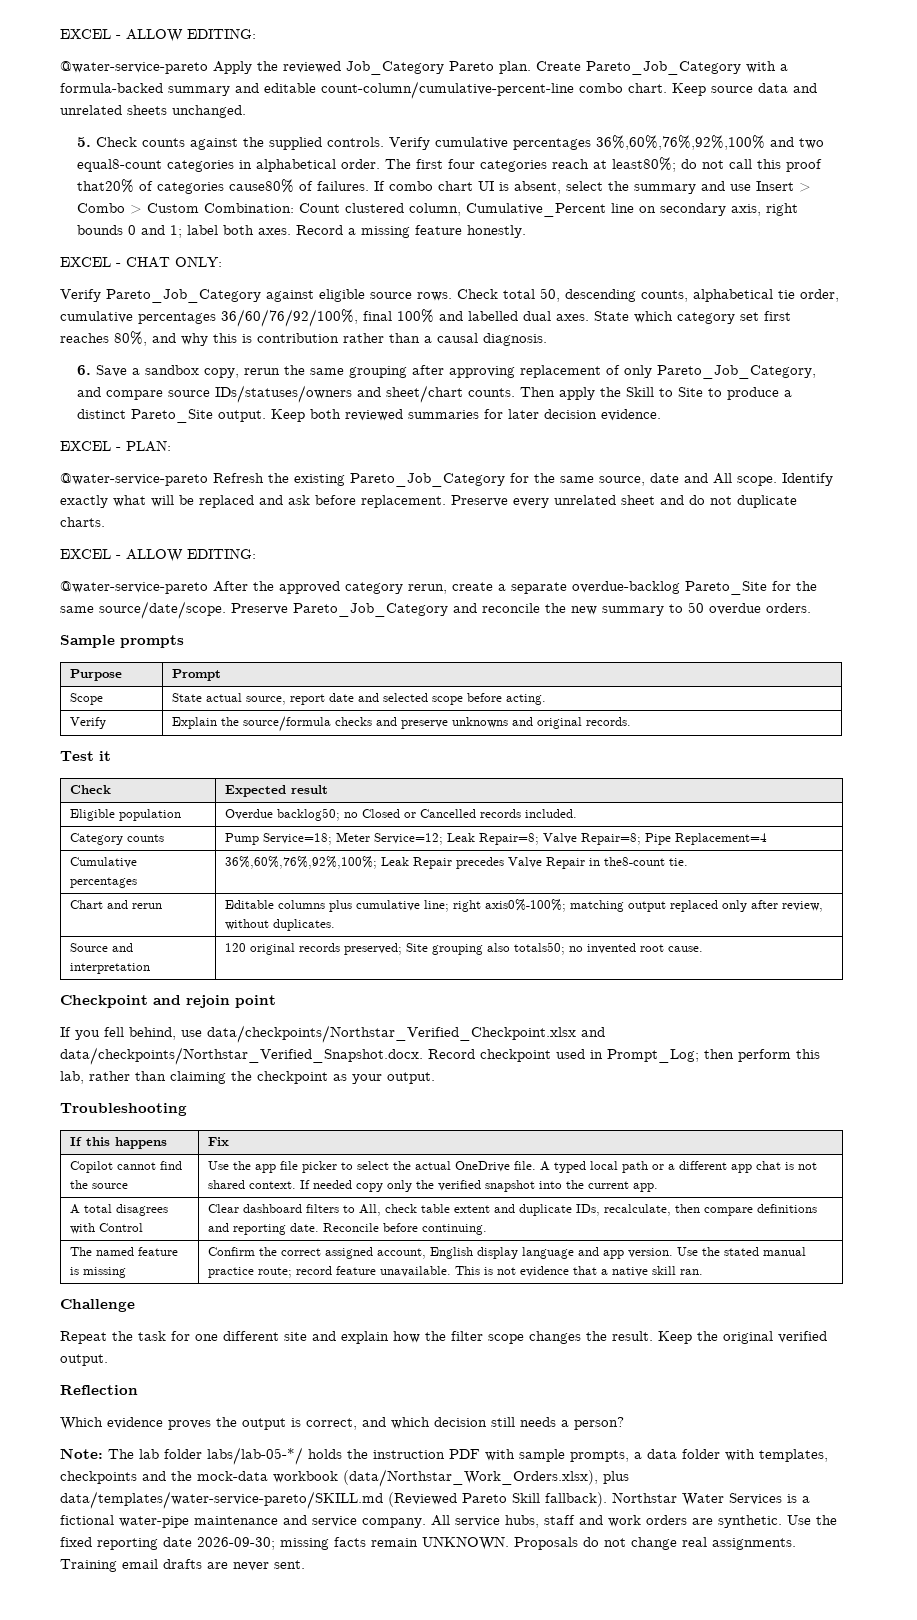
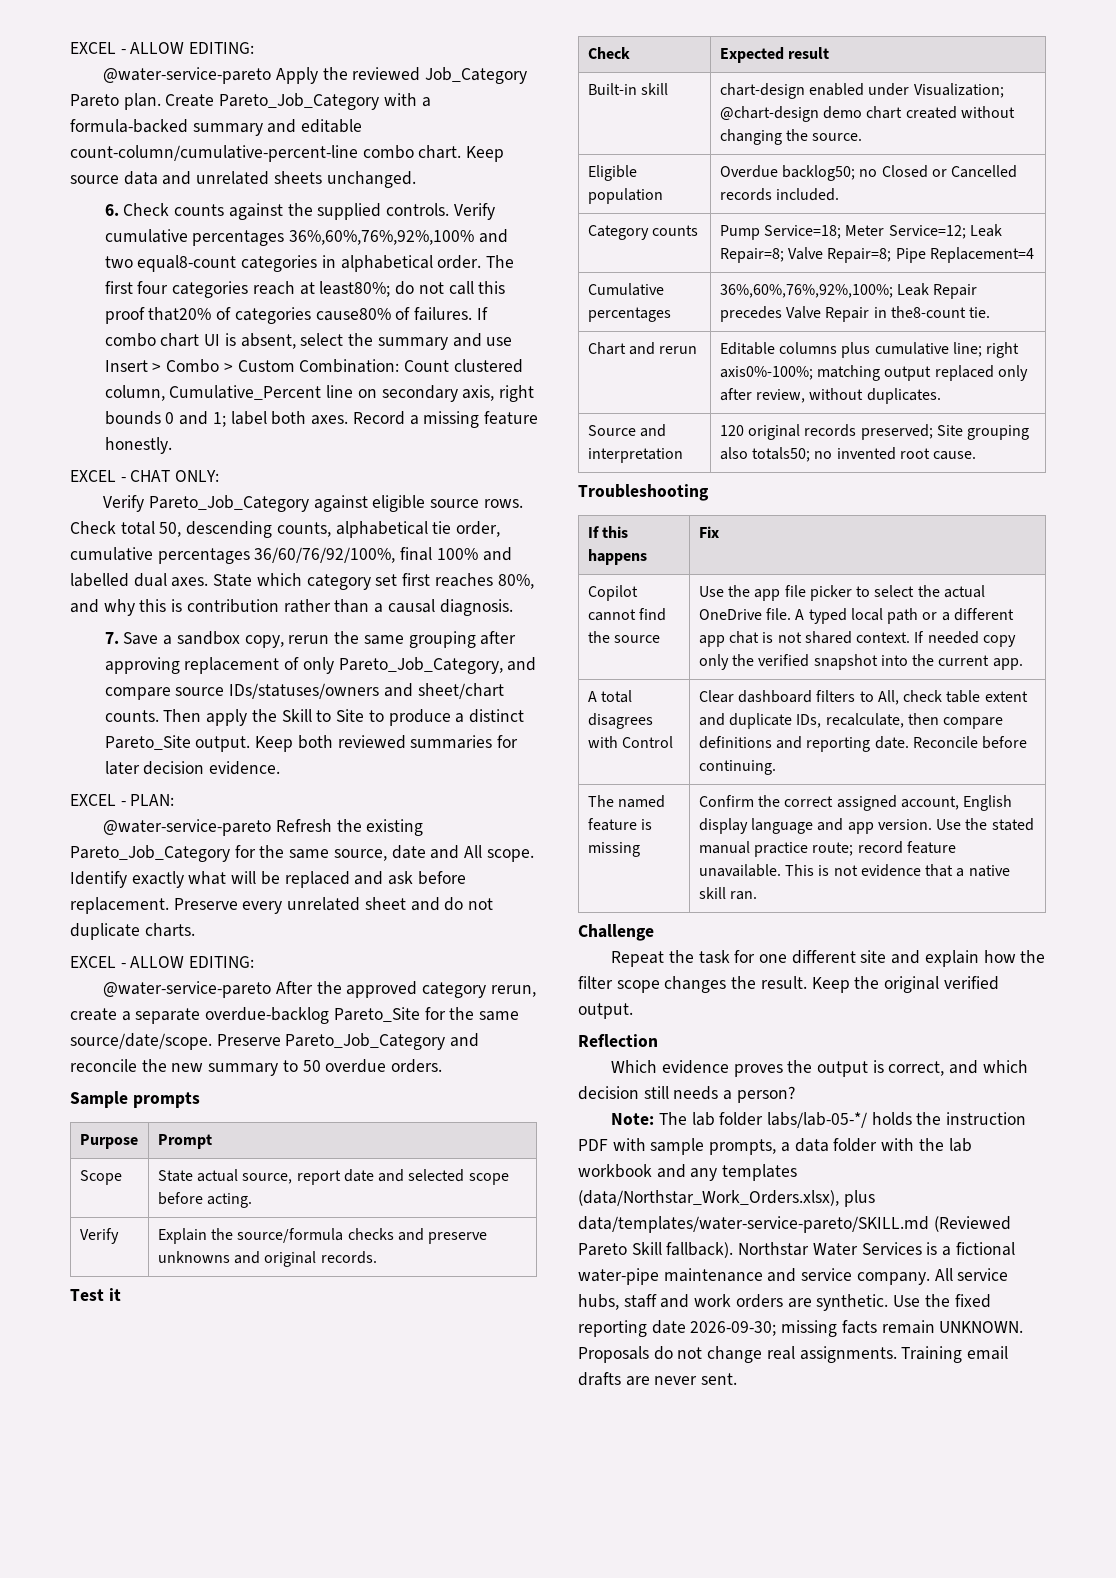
[77,137,92,147] 5. -> [104,204,119,216] 6.
[77,365,92,375] 6. -> [104,632,119,644] 7.
(328, 789) none -> [587,83,668,95] [719,83,1004,99] [719,106,1015,122] [719,129,863,145] // Built-in skill | chart-design enabled under Visualization; @chart-design demo chart created without changing the source.
[60,995,276,1008] [60,1025,605,1043] [60,1047,820,1065] [60,1071,435,1084] // Checkpoint and rejoin point // If you fell behind, use data/checkpoints/Northstar_Verified_Checkpoint.xlsx and data/checkpoints/Northstar_Verified_Snapshot.docx. Record checkpoint used in Prompt_Log; then perform this lab, rather than claiming the checkpoint as your output. -> (977, 455) none
[759,1449,828,1462] [60,1471,338,1484] templates, checkpoints and the mock-data workbook -> [918,1138,972,1152] [578,1164,798,1181] the lab workbook and any templates

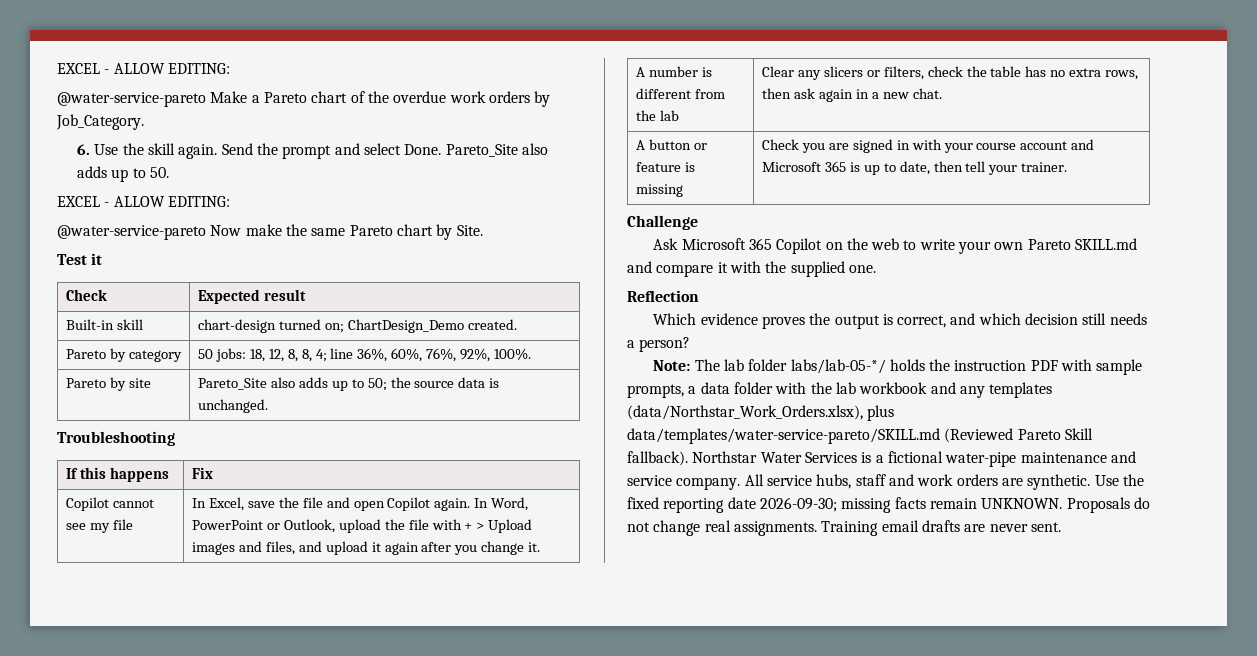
[70,42,255,54] [103,67,528,84] [70,93,431,110] [70,119,363,136] [70,145,505,162] [70,171,416,188] [104,203,495,220] [104,229,508,246] [104,255,515,272] [104,281,506,298] [104,307,488,324] [104,333,513,350] [104,359,523,373] [104,385,535,402] [104,411,538,428] [104,437,172,454] [70,470,220,482] [103,495,523,512] [70,521,501,538] [70,547,512,564] [70,573,534,590] [70,599,513,616] [104,631,517,648] [104,657,537,674] [104,683,504,700] [104,709,524,726] [104,735,519,752] [104,761,281,775] [70,794,175,806] [103,819,424,836] [70,845,534,862] [70,871,466,888] [70,897,494,914] [70,923,195,940] [70,956,255,968] [103,981,536,998] [70,1007,520,1024] [70,1033,480,1050] [70,1059,443,1076] [70,1091,200,1108] [79,1134,138,1149] [157,1134,212,1149] [79,1170,122,1185] [157,1169,509,1185] [157,1192,252,1208] [79,1228,119,1244] [157,1228,488,1244] [157,1251,377,1267] EXCEL - ALLOW EDITING: // @water-service-pareto Apply the reviewed Job_Category Pareto plan. Create Pareto_Job_Category with a formula-backed summary and editable count-column/cumulative-percent-line combo chart. Keep source data and unrelated sheets unchanged. // 6. Check counts against the supplied controls. Verify cumulative percentages 36%,60%,76%,92%,100% and two equal8-count categories in alphabetical order. The first four categories reach at least80%; do not call this proof that20% of categories cause80% of failures. If combo chart UI is absent, select the summary and use Insert > Combo > Custom Combination: Count clustered column, Cumulative_Percent line on secondary axis, right bounds 0 and 1; label both axes. Record a missing feature honestly. // EXCEL - CHAT ONLY: // Verify Pareto_Job_Category against eligible source rows. Check total 50, descending counts, alphabetical tie order, cumulative percentages 36/60/76/92/100%, final 100% and labelled dual axes. State which category set first reaches 80%, and why this is contribution rather than a causal diagnosis. // 7. Save a sandbox copy, rerun the same grouping after approving replacement of only Pareto_Job_Category, and compare source IDs/statuses/owners and sheet/chart counts. Then apply the Skill to Site to produce a distinct Pareto_Site output. Keep both reviewed summaries for later decision evidence. // EXCEL - PLAN: // @water-service-pareto Refresh the existing Pareto_Job_Category for the same source, date and All scope. Identify exactly what will be replaced and ask before replacement. Preserve every unrelated sheet and do not duplicate charts. // EXCEL - ALLOW EDITING: // @water-service-pareto After the approved category rerun, create a separate overdue-backlog Pareto_Site for the same source/date/scope. Preserve Pareto_Job_Category and reconcile the new summary to 50 overdue orders. // Sample prompts // Purpose | Prompt // Scope | State actual source, report date and selected scope before acting. // Verify | Explain the source/formula checks and preserve unknowns and original records. -> [57,63,230,74] [57,91,551,107] [56,114,144,130] [77,143,548,159] [77,166,170,182] [57,196,230,207] [57,224,483,240] EXCEL - ALLOW EDITING: // @water-service-pareto Make a Pareto chart of the overdue work orders by Job_Category. // 6. Use the skill again. Send the prompt and select Done. Pareto_Site also adds up to 50. // EXCEL - ALLOW EDITING: // @water-service-pareto Now make the same Pareto chart by Site.
[808,83,1004,98] [719,106,1015,122] [719,129,863,145] [587,165,637,181] [587,188,663,204] [719,165,1018,181] [719,188,839,201] [587,225,698,240] [719,224,1002,240] [719,247,1034,263] [587,283,664,296] [587,307,671,322] [719,283,978,299] [719,306,991,322] [587,342,698,355] [719,342,1020,358] [719,365,1028,381] [719,388,941,404] [587,424,666,437] [587,448,683,463] [719,424,1030,440] [719,447,977,462] enabled under Visualization; @chart-design demo chart created without changing the source. // Eligible population | Overdue backlog50; no Closed or Cancelled records included. // Category counts | Pump Service=18; Meter Service=12; Leak Repair=8; Valve Repair=8; Pipe Replacement=4 // Cumulative percentages | 36%,60%,76%,92%,100%; Leak Repair precedes Valve Repair in the8-count tie. // Chart and rerun | Editable columns plus cumulative line; right axis0%-100%; matching output replaced only after review, without duplicates. // Source and interpretation | 120 original records preserved; Site grouping also totals50; no invented root cause. -> [278,319,517,333] [66,348,182,362] [198,348,532,362] [66,377,151,391] [198,377,500,391] [198,399,269,413] turned on; ChartDesign_Demo created. // Pareto by category | 50 jobs: 18, 12, 8, 8, 4; line 36%, 60%, 76%, 92%, 100%. // Pareto by site | Pareto_Site also adds up to 50; the source data is unchanged.
[638,608,666,621] [587,631,660,643] [698,585,986,601] [698,608,1015,624] [698,631,1017,647] [698,654,1023,670] [587,690,632,703] [587,713,653,729] [587,736,673,748] [698,690,1028,705] [698,713,1004,729] [698,736,1028,752] [698,760,776,775] [587,795,665,808] [587,818,652,831] [587,842,640,857] [698,795,1013,811] [698,818,1034,834] [698,841,956,857] [698,864,1010,877] [698,887,757,900] [578,924,654,941] [611,950,1046,967] [578,976,999,993] [578,1003,633,1019] find the source | Use the app file picker to select the actual OneDrive file. A typed local path or a different app chat is not shared context. If needed copy only the verified snapshot into the current app. // A total disagrees with Control | Clear dashboard filters to All, check table extent and duplicate IDs, recalculate, then compare definitions and reporting date. Reconcile before continuing. // The named feature is missing | Confirm the correct assigned account, English display language and app version. Use the stated manual practice route; record feature unavailable. This is not evidence that a native skill ran. // Challenge // Repeat the task for one different site and explain how the filter scope changes the result. Keep the original verified output. -> [66,519,133,533] [192,497,529,511] [192,519,533,533] [192,541,541,555] [636,66,712,77] [636,88,725,99] [636,110,679,121] [762,66,1139,80] [762,88,942,102] [636,139,707,150] [636,162,695,172] [636,184,684,197] [762,139,1095,153] [762,161,1068,175] [627,215,698,230] [653,238,1138,254] [627,261,876,277] see my file | In Excel, save the file and open Copilot again. In Word, PowerPoint or Outlook, upload the file with + > Upload images and files, and upload it again after you change it. // A number is different from the lab | Clear any slicers or filters, check the table has no extra rows, then ask again in a new chat. // A button or feature is missing | Check you are signed in with your course account and Microsoft 365 is up to date, then tell your trainer. // Challenge // Ask Microsoft 365 Copilot on the web to write your own Pareto SKILL.md and compare it with the supplied one.

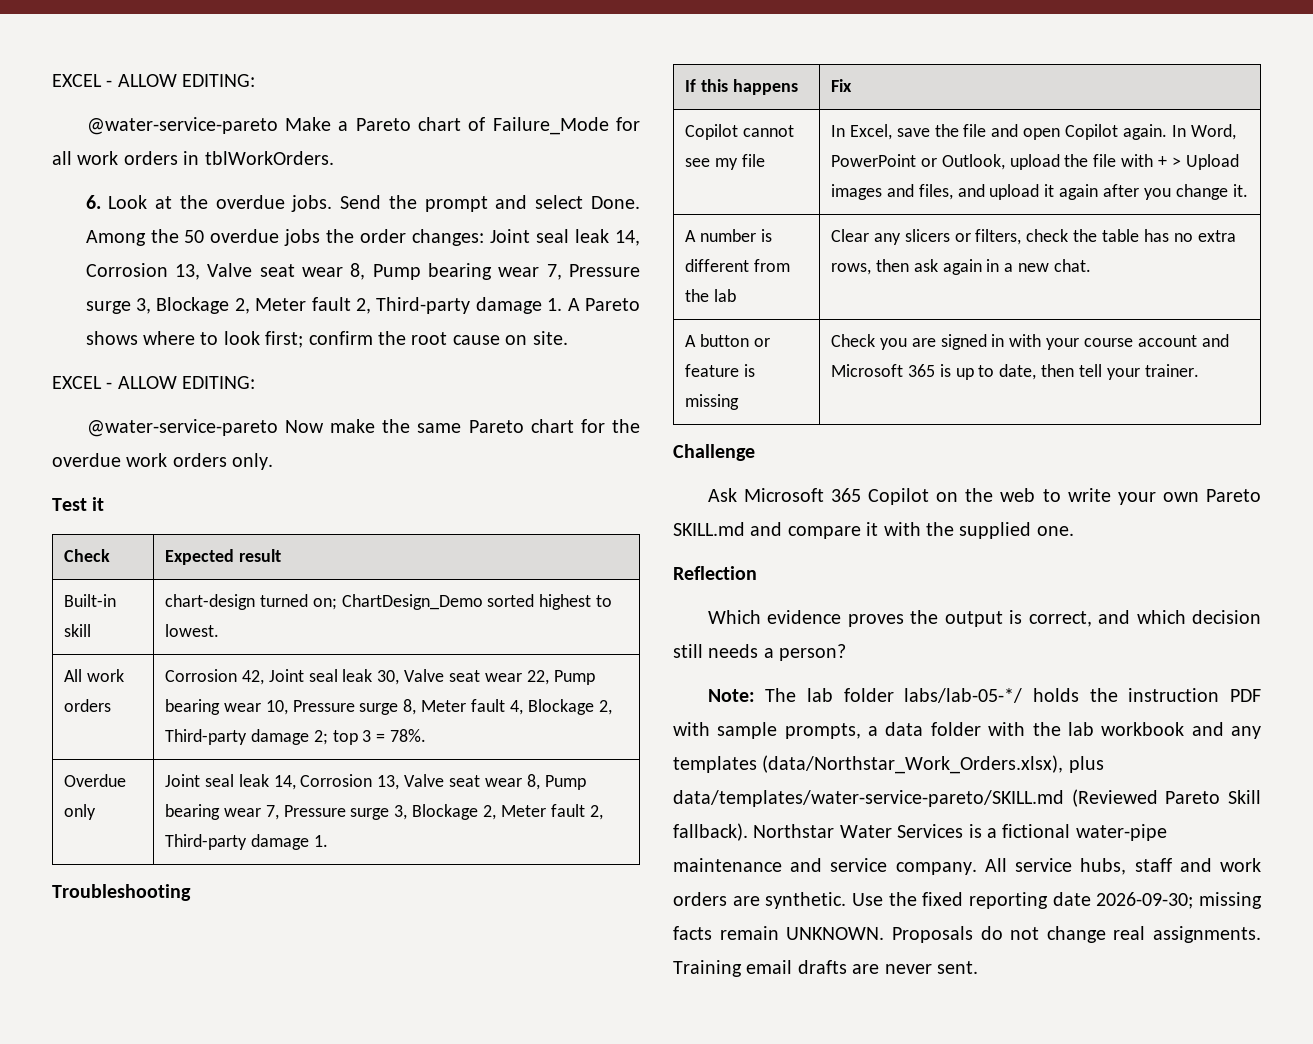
[367,91,551,107] [56,114,144,130] [77,143,218,159] the overdue work orders by Job_Category. // 6. Use the skill again. -> [492,117,641,135] [52,151,334,165] [85,195,333,212] Failure_Mode for all work orders in tblWorkOrders. // 6. Look at the overdue jobs.
[445,143,548,157] [77,166,170,182] Pareto_Site also adds up to 50. -> [85,229,640,246] [85,263,641,280] [85,297,641,314] [85,331,568,348] Among the 50 overdue jobs the order changes: Joint seal leak 14, Corrosion 13, Valve seat wear 8, Pump bearing wear 7, Pressure surge 3, Blockage 2, Meter fault 2, Third-party damage 1. A Pareto shows where to look first; confirm the root cause on site.
[436,224,483,240] by Site. -> [580,419,640,433] [52,453,274,470] for the overdue work orders only.
[467,319,517,330] [66,348,182,362] [198,348,532,362] [66,377,151,391] [198,377,500,391] [198,399,269,413] created. // Pareto by category | 50 jobs: 18, 12, 8, 8, 4; line 36%, 60%, 76%, 92%, 100%. // Pareto by site | Pareto_Site also adds up to 50; the source data is unchanged. -> [487,594,613,610] [165,624,220,637] [64,669,124,682] [64,699,112,712] [165,669,595,685] [165,699,612,715] [165,729,427,745] [64,774,127,787] [64,804,97,820] [165,774,586,790] [165,804,603,820] [165,834,328,850] sorted highest to lowest. // All work orders | Corrosion 42, Joint seal leak 30, Valve seat wear 22, Pump bearing wear 10, Pressure surge 8, Meter fault 4, Blockage 2, Third-party damage 2; top 3 = 78%. // Overdue only | Joint seal leak 14, Corrosion 13, Valve seat wear 8, Pump bearing wear 7, Pressure surge 3, Blockage 2, Meter fault 2, Third-party damage 1.

